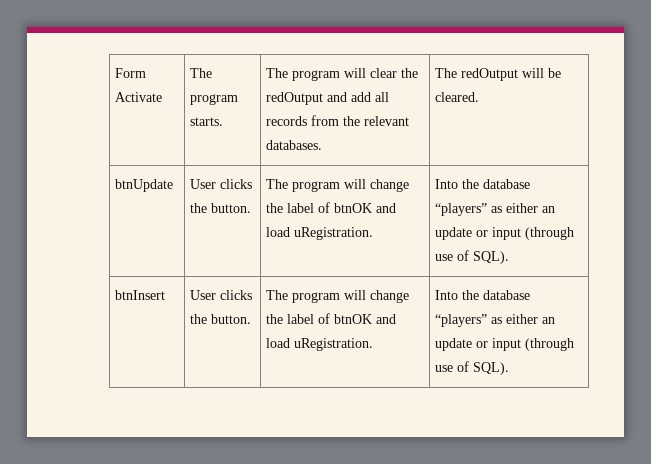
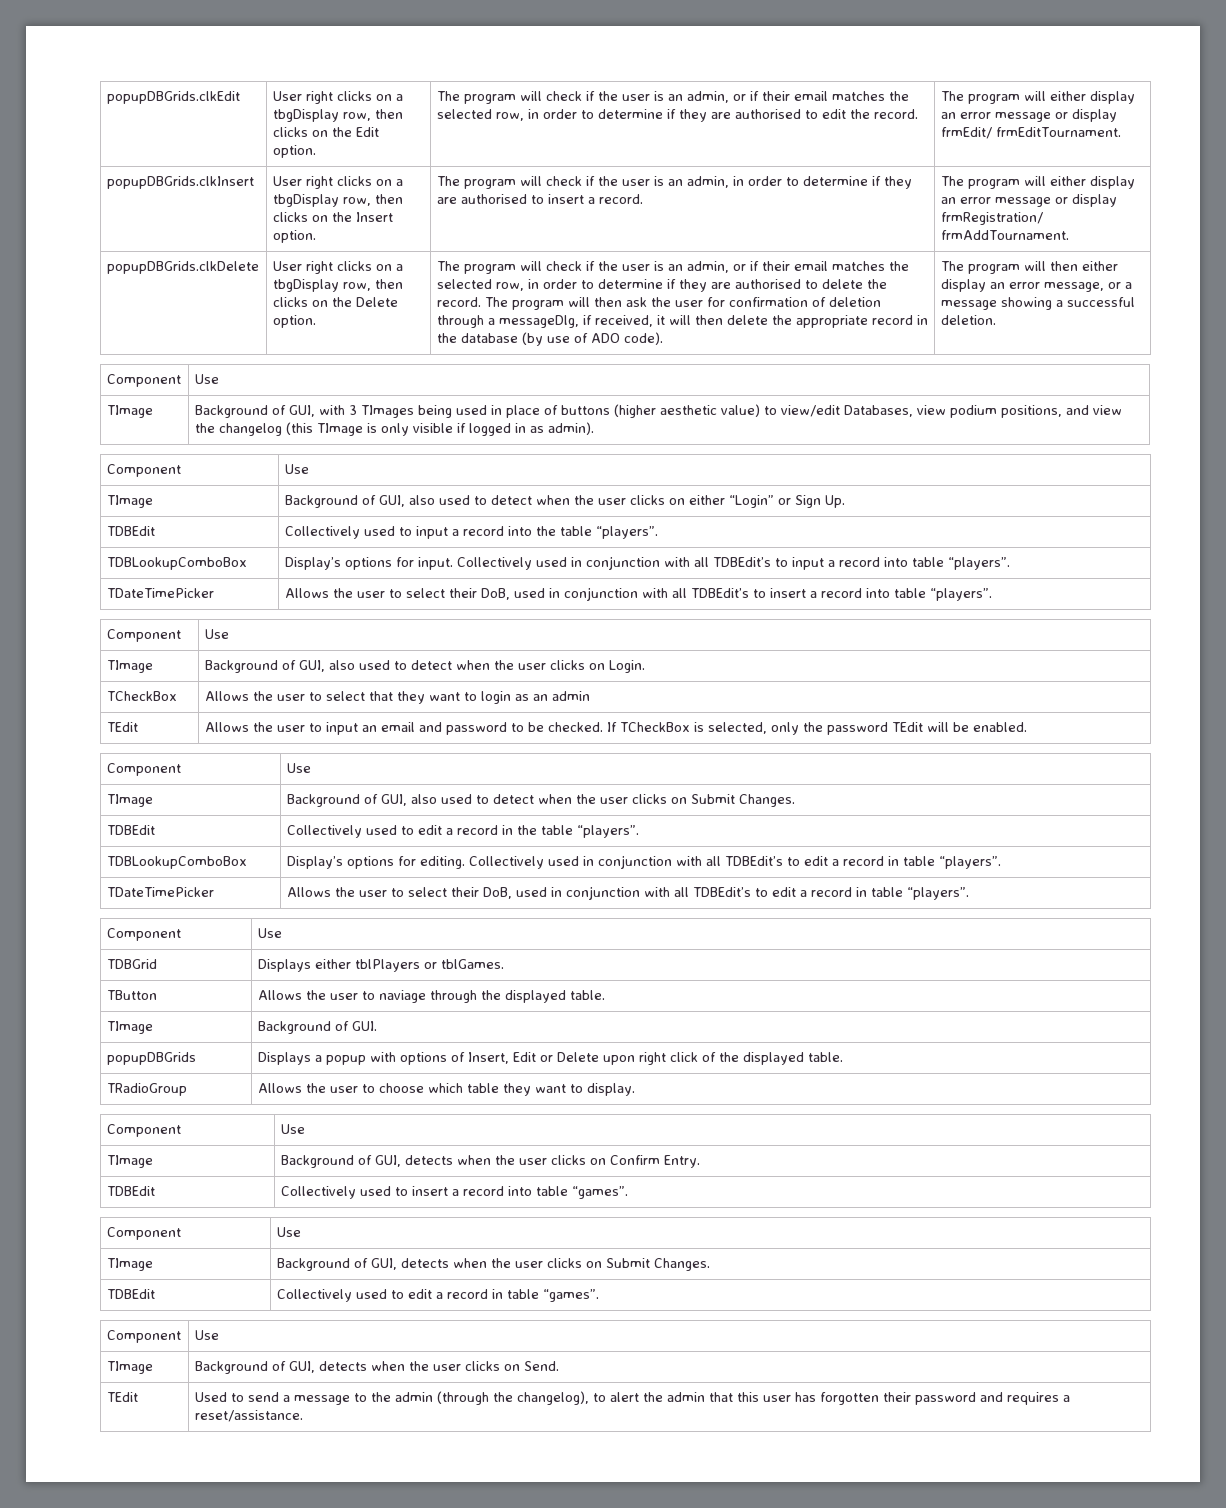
[115,68,147,78] [115,92,163,102] [190,68,213,78] [190,94,239,105] [190,117,224,126] [266,68,419,81] [266,92,390,105] [266,115,410,126] [266,140,323,150] [435,68,562,81] [435,92,480,102] [115,179,174,192] [190,179,253,189] [190,203,252,213] [266,179,410,192] [266,202,397,213] [266,227,374,240] [435,179,531,189] [435,203,556,216] [435,227,575,240] [435,250,510,264] [115,290,166,300] [190,290,253,300] [190,314,252,324] [266,290,410,303] [266,313,397,324] [266,338,374,351] [435,290,531,300] [435,314,556,327] [435,338,575,351] [435,361,510,375] Form Activate | The program starts. | The program will clear the redOutput and add all records from the relevant databases. | The redOutput will be cleared. // btnUpdate | User clicks the button. | The program will change the label of btnOK and load uRegistration. | Into the database “players” as either an update or input (through use of SQL). // btnInsert | User clicks the button. | The program will change the label of btnOK and load uRegistration. | Into the database “players” as either an update or input (through use of SQL). -> [106,91,240,104] [272,91,403,104] [272,109,403,122] [272,127,379,137] [272,145,316,158] [436,91,909,104] [436,109,918,122] [940,91,1135,104] [940,109,1117,122] [940,127,1121,139] [106,176,254,189] [272,176,403,189] [272,194,403,207] [272,212,393,222] [272,230,316,243] [436,176,912,189] [436,194,643,204] [940,176,1135,189] [940,194,1117,207] [940,212,1043,225] [940,230,1069,240] [106,261,259,274] [272,261,403,274] [272,279,403,292] [272,297,398,307] [272,315,316,328] [436,261,909,274] [436,279,887,292] [436,297,881,310] [436,315,928,328] [436,332,663,346] [940,261,1118,274] [940,279,1132,292] [940,297,1135,310] [940,315,996,325] [106,374,181,387] [194,374,219,384] [106,405,153,418] [194,404,1122,418] [194,422,594,436] [106,464,181,477] [284,464,309,474] [106,495,153,508] [284,495,845,508] [106,526,155,536] [284,526,658,539] [106,557,247,570] [284,556,1010,570] [106,588,214,598] [284,587,992,601] [106,629,181,642] [204,629,229,639] [106,660,153,673] [204,660,645,673] [106,691,177,701] [204,691,590,704] [106,722,138,732] [204,722,1027,735] [106,763,181,776] [286,763,311,773] [106,794,153,807] [286,794,795,807] [106,825,155,835] [286,825,639,838] [106,856,247,869] [286,855,1001,869] [106,887,214,897] [286,886,969,900] [106,928,181,941] [257,928,282,938] [106,959,157,969] [257,959,504,972] [106,990,157,1000] [257,990,605,1003] [106,1021,153,1034] [257,1021,377,1034] [106,1052,196,1065] [257,1052,843,1065] [106,1083,187,1096] [257,1083,635,1096] [106,1124,181,1137] [280,1124,305,1134] [106,1155,153,1168] [280,1155,700,1168] [106,1186,155,1196] [280,1186,628,1199] [106,1227,181,1240] [276,1227,301,1237] [106,1258,153,1271] [276,1258,710,1271] [106,1289,155,1299] [276,1289,599,1302] [106,1330,181,1343] [194,1330,219,1340] [106,1361,153,1374] [194,1361,559,1374] [106,1392,138,1402] [194,1391,1070,1405] [194,1410,303,1422] popupDBGrids.clkEdit | User right clicks on a tbgDisplay row, then clicks on the Edit option. | The program will check if the user is an admin, or if their email matches the selected row, in order to determine if they are authorised to edit the record. | The program will either display an error message or display frmEdit/ frmEditTournament. // popupDBGrids.clkInsert | User right clicks on a tbgDisplay row, then clicks on the Insert option. | The program will check if the user is an admin, in order to determine if they are authorised to insert a record. | The program will either display an error message or display frmRegistration/ frmAddTournament. // popupDBGrids.clkDelete | User right clicks on a tbgDisplay row, then clicks on the Delete option. | The program will check if the user is an admin, or if their email matches the selected row, in order to determine if they are authorised to delete the record. The program will then ask the user for confirmation of deletion through a messageDlg, if received, it will then delete the appropriate record in the database (by use of ADO code). | The program will then either display an error message, or a message showing a successful deletion. // Component | Use // TImage | Background of GUI, with 3 TImages being used in place of buttons (higher aesthetic value) to view/edit Databases, view podium positions, and view the changelog (this TImage is only visible if logged in as admin). // Component | Use // TImage | Background of GUI, also used to detect when the user clicks on either “Login” or Sign Up. // TDBEdit | Collectively used to input a record into the table “players”. // TDBLookupComboBox | Display’s options for input. Collectively used in conjunction with all TDBEdit’s to input a record into table “players”. // TDateTimePicker | Allows the user to select their DoB, used in conjunction with all TDBEdit’s to insert a record into table “players”. // Component | Use // TImage | Background of GUI, also used to detect when the user clicks on Login. // TCheckBox | Allows the user to select that they want to login as an admin // TEdit | Allows the user to input an email and password to be checked. If TCheckBox is selected, only the password TEdit will be enabled. // Component | Use // TImage | Background of GUI, also used to detect when the user clicks on Submit Changes. // TDBEdit | Collectively used to edit a record in the table “players”. // TDBLookupComboBox | Display’s options for editing. Collectively used in conjunction with all TDBEdit’s to edit a record in table “players”. // TDateTimePicker | Allows the user to select their DoB, used in conjunction with all TDBEdit’s to edit a record in table “players”. // Component | Use // TDBGrid | Displays either tblPlayers or tblGames. // TButton | Allows the user to naviage through the displayed table. // TImage | Background of GUI. // popupDBGrids | Displays a popup with options of Insert, Edit or Delete upon right click of the displayed table. // TRadioGroup | Allows the user to choose which table they want to display. // Component | Use // TImage | Background of GUI, detects when the user clicks on Confirm Entry. // TDBEdit | Collectively used to insert a record into table “games”. // Component | Use // TImage | Background of GUI, detects when the user clicks on Submit Changes. // TDBEdit | Collectively used to edit a record in table “games”. // Component | Use // TImage | Background of GUI, detects when the user clicks on Send. // TEdit | Used to send a message to the admin (through the changelog), to alert the admin that this user has forgotten their password and requires a reset/assistance.

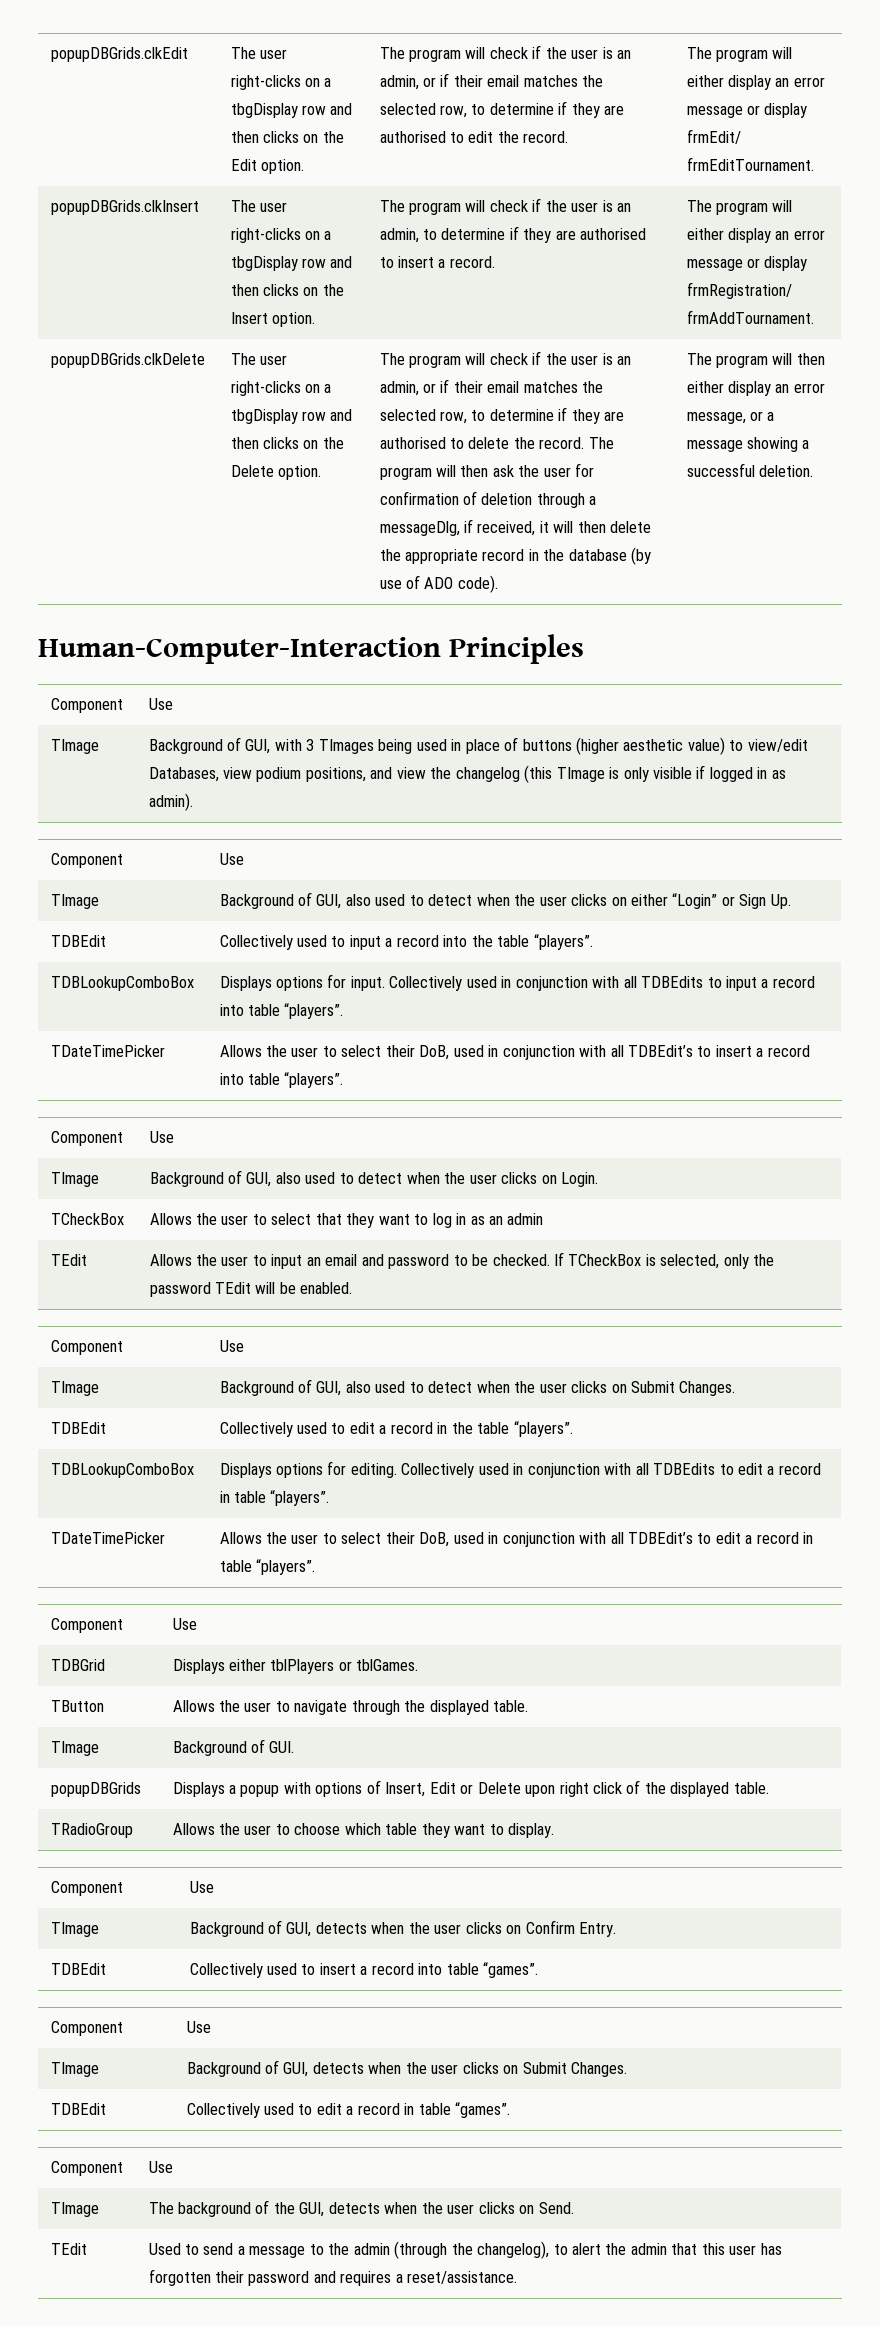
[272,91,403,104] [272,109,371,122] User right clicks on a tbgDisplay row, -> [230,47,288,59] [230,75,332,90] [230,103,353,118] The user right-clicks on a tbgDisplay row and
[527,109,577,119] in order -> (468, 111) none
[272,176,403,189] [272,194,371,207] User right clicks on a tbgDisplay row, -> [230,200,288,212] [230,228,332,243] [230,256,353,271] The user right-clicks on a tbgDisplay row and
[732,176,782,186] in order -> (419, 235) none
[272,261,403,274] [272,279,371,292] User right clicks on a tbgDisplay row, -> [230,353,288,365] [230,381,332,396] [230,409,353,424] The user right-clicks on a tbgDisplay row and
[527,279,577,289] in order -> (468, 417) none
(996, 320) none -> [38,634,585,664] // Human-Computer-Interaction Principles
[284,557,341,570] Display’s -> [219,976,272,991] Displays
[712,557,771,567] TDBEdit’s -> [641,976,704,988] TDBEdits
[480,691,511,704] login -> [432,1213,467,1228] log in
[286,856,343,869] Display’s -> [219,1463,272,1478] Displays
[724,856,783,866] TDBEdit’s -> [653,1463,716,1475] TDBEdits
[378,990,426,1003] naviage -> [294,1700,348,1715] navigate
[194,1361,286,1374] Background of -> [148,2200,295,2217] The background of the

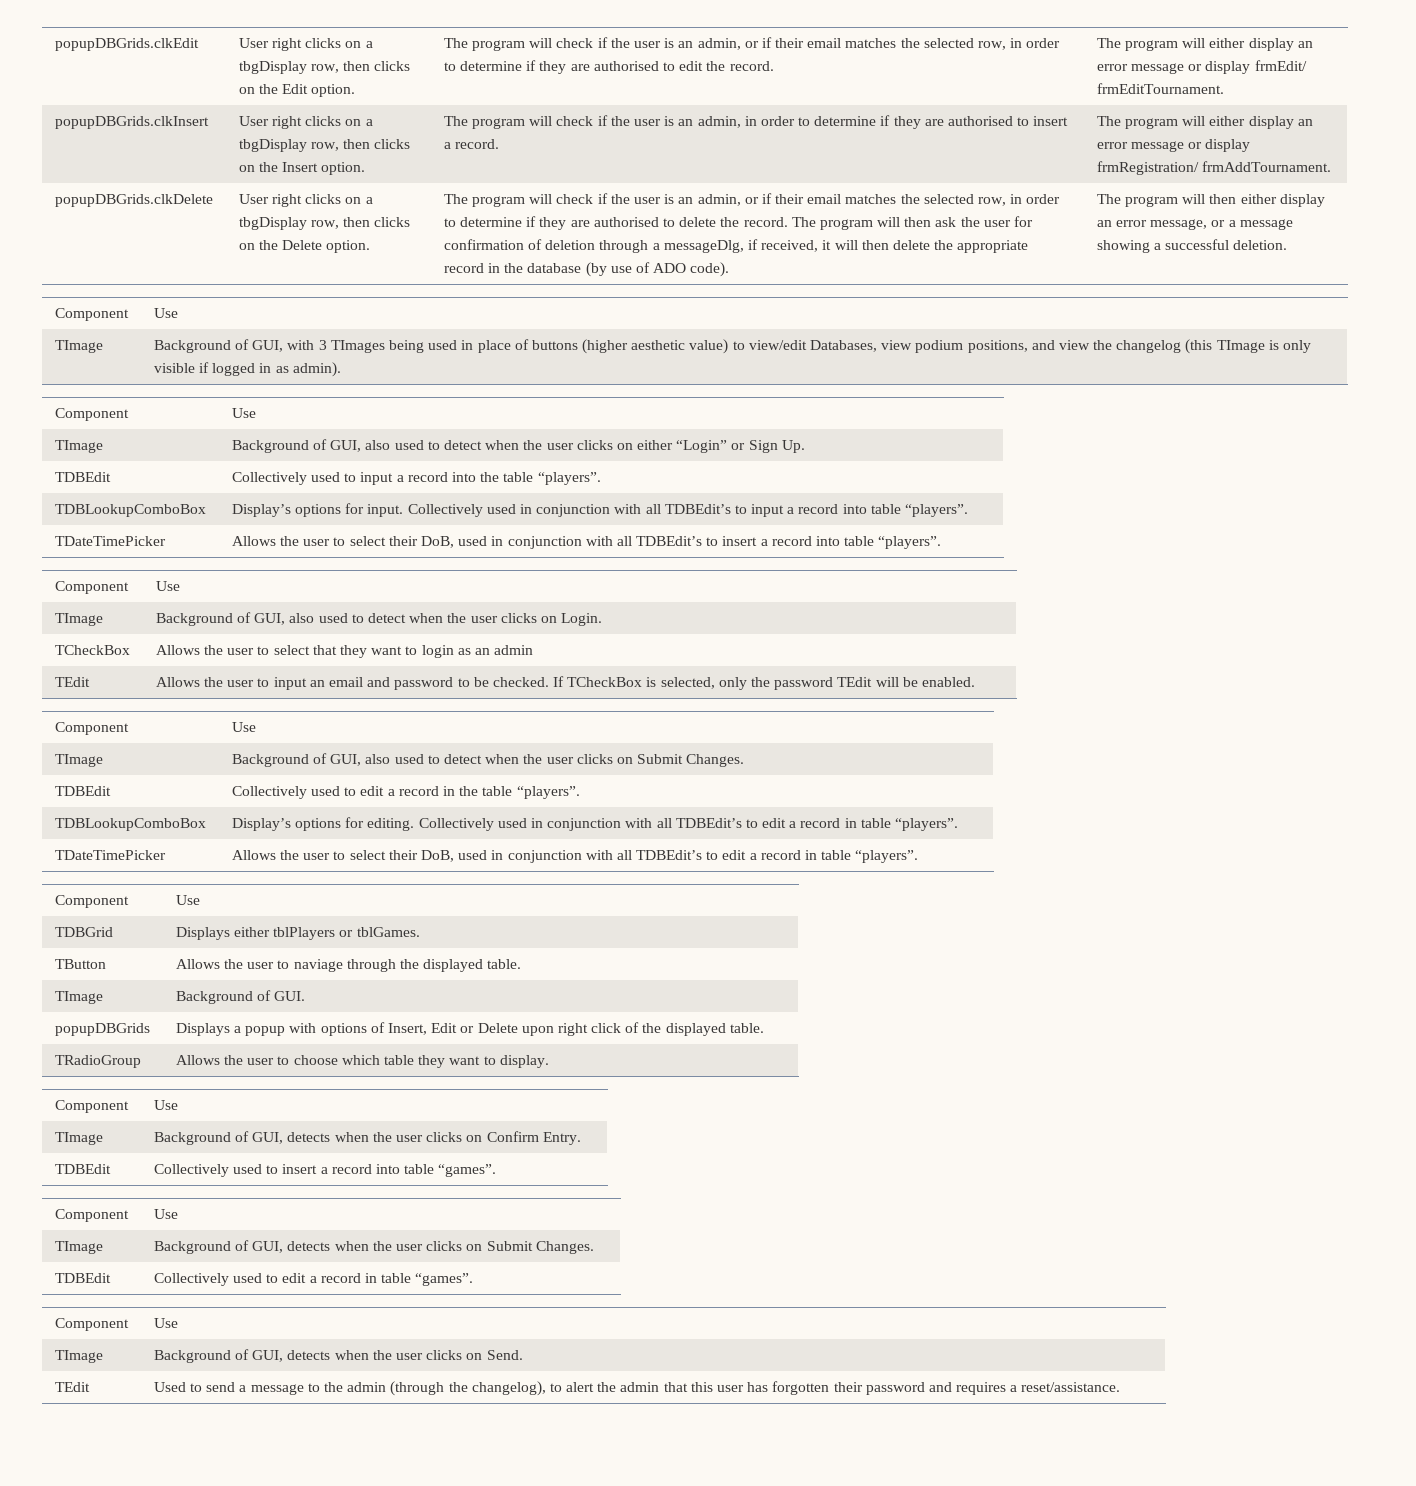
[230,47,288,59] [230,75,332,90] [230,103,353,118] The user right-clicks on a tbgDisplay row and -> [238,38,373,51] [238,61,340,74] User right clicks on a tbgDisplay row,
(468, 111) none -> [1010,38,1061,48] in order
[230,200,288,212] [230,228,332,243] [230,256,353,271] The user right-clicks on a tbgDisplay row and -> [238,116,373,129] [238,139,340,152] User right clicks on a tbgDisplay row,
(419, 235) none -> [744,116,795,126] in order
[230,353,288,365] [230,381,332,396] [230,409,353,424] The user right-clicks on a tbgDisplay row and -> [238,194,373,207] [238,217,340,230] User right clicks on a tbgDisplay row,
(468, 417) none -> [1010,194,1061,204] in order
[38,634,585,664] // Human-Computer-Interaction Principles -> (1288, 245) none
[219,976,272,991] Displays -> [231,504,291,517] Display’s
[641,976,704,988] TDBEdits -> [664,504,731,514] TDBEdit’s
[432,1213,467,1228] log in -> [421,645,454,658] login
[219,1463,272,1478] Displays -> [231,818,291,831] Display’s
[653,1463,716,1475] TDBEdits -> [675,818,742,828] TDBEdit’s
[294,1700,348,1715] navigate -> [293,959,343,972] naviage
[148,2200,295,2217] The background of the -> [153,1349,250,1363] Background of

